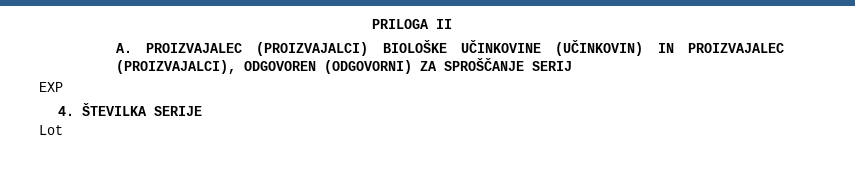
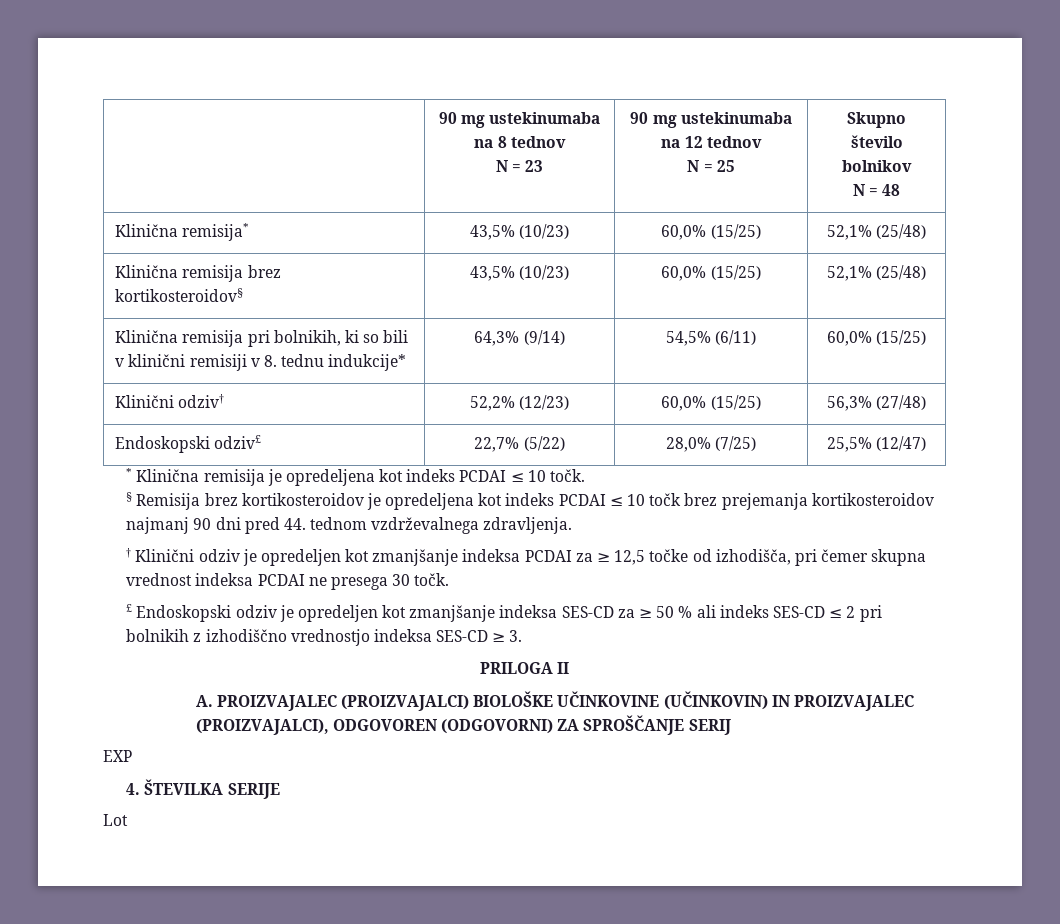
(371, 24) none -> [438,112,601,128] [474,136,566,148] [495,160,544,172] [630,112,792,128] [661,136,762,148] [687,160,735,172] [847,112,906,128] [850,135,903,148] [842,160,912,172] [852,184,901,196] [115,223,250,241] [469,224,570,240] [661,224,761,240] [826,224,927,240] [115,265,281,282] [115,288,244,302] [469,265,570,281] [661,265,761,281] [826,265,927,281] [115,330,409,347] [115,354,407,371] [474,330,565,346] [665,330,757,346] [826,330,927,346] [115,394,225,408] [469,395,570,411] [661,395,761,411] [826,395,927,411] [115,435,262,453] [474,436,565,452] [665,436,757,452] [826,436,927,452] [126,468,586,486] [126,492,934,510] [126,517,573,534] [126,548,927,566] [126,573,450,590] [126,604,882,622] [126,629,523,646] | 90 mg ustekinumaba na 8 tednov // N = 23 | 90 mg ustekinumaba na 12 tednov // N = 25 | Skupno število bolnikov // N = 48 // Klinična remisija* | 43,5% (10/23) | 60,0% (15/25) | 52,1% (25/48) // Klinična remisija brez kortikosteroidov§ | 43,5% (10/23) | 60,0% (15/25) | 52,1% (25/48) // Klinična remisija pri bolnikih, ki so bili v klinični remisiji v 8. tednu indukcije* | 64,3% (9/14) | 54,5% (6/11) | 60,0% (15/25) // Klinični odziv† | 52,2% (12/23) | 60,0% (15/25) | 56,3% (27/48) // Endoskopski odziv£ | 22,7% (5/22) | 28,0% (7/25) | 25,5% (12/47) // * Klinična remisija je opredeljena kot indeks PCDAI ≤ 10 točk. // § Remisija brez kortikosteroidov je opredeljena kot indeks PCDAI ≤ 10 točk brez prejemanja kortikosteroidov najmanj 90 dni pred 44. tednom vzdrževalnega zdravljenja. // † Klinični odziv je opredeljen kot zmanjšanje indeksa PCDAI za ≥ 12,5 točke od izhodišča, pri čemer skupna vrednost indeksa PCDAI ne presega 30 točk. // £ Endoskopski odziv je opredeljen kot zmanjšanje indeksa SES-CD za ≥ 50 % ali indeks SES-CD ≤ 2 pri bolnikih z izhodiščno vrednostjo indeksa SES-CD ≥ 3. //

